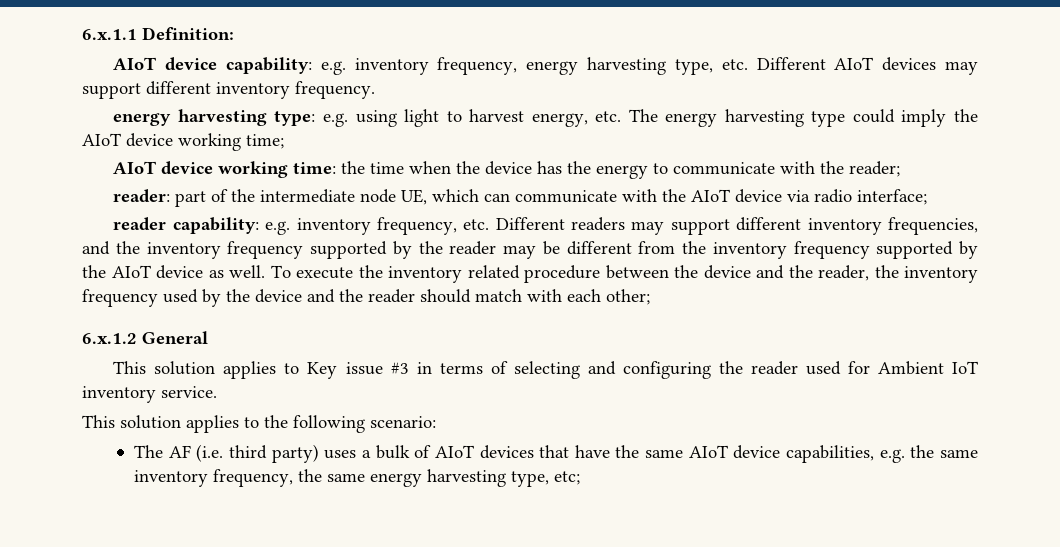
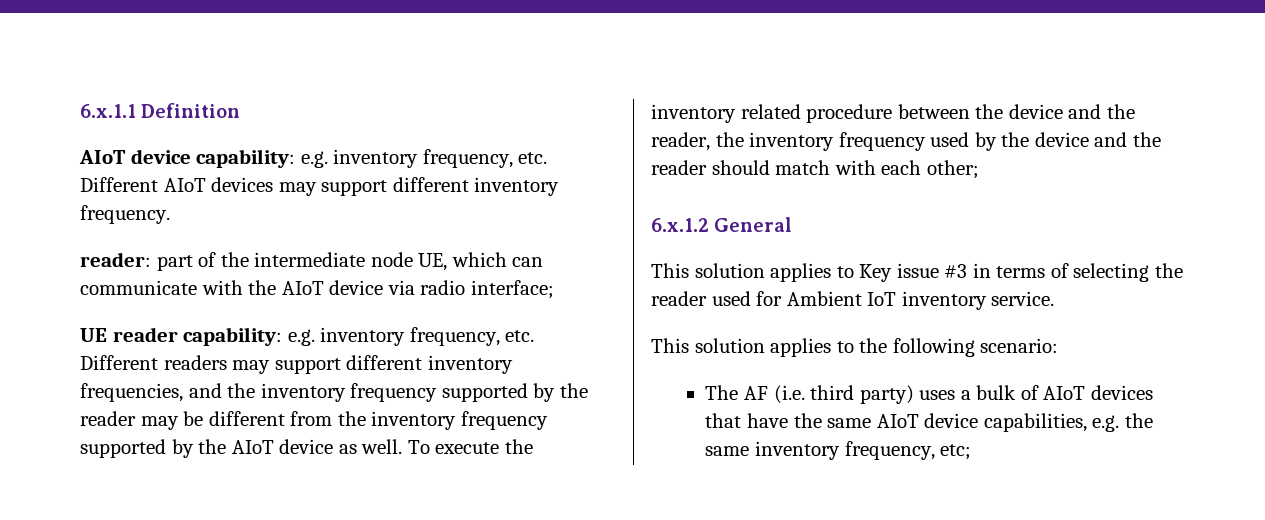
[142,27,234,40] Definition: -> [141,103,241,118] Definition
[526,57,713,75] energy harvesting type, -> (513, 158) none
[113,109,979,127] [82,133,284,151] [113,161,901,179] // energy harvesting type: e.g. using light to harvest energy, etc. The energy harvesting type could imply the AIoT device working time; // AIoT device working time: the time when the device has the energy to communicate with the reader; -> (170, 214) none
(928, 197) none -> [80,328,107,342] UE
[587,361,711,379] and configuring -> (1150, 272) none
[297,469,549,487] the same energy harvesting type, -> (935, 450) none

